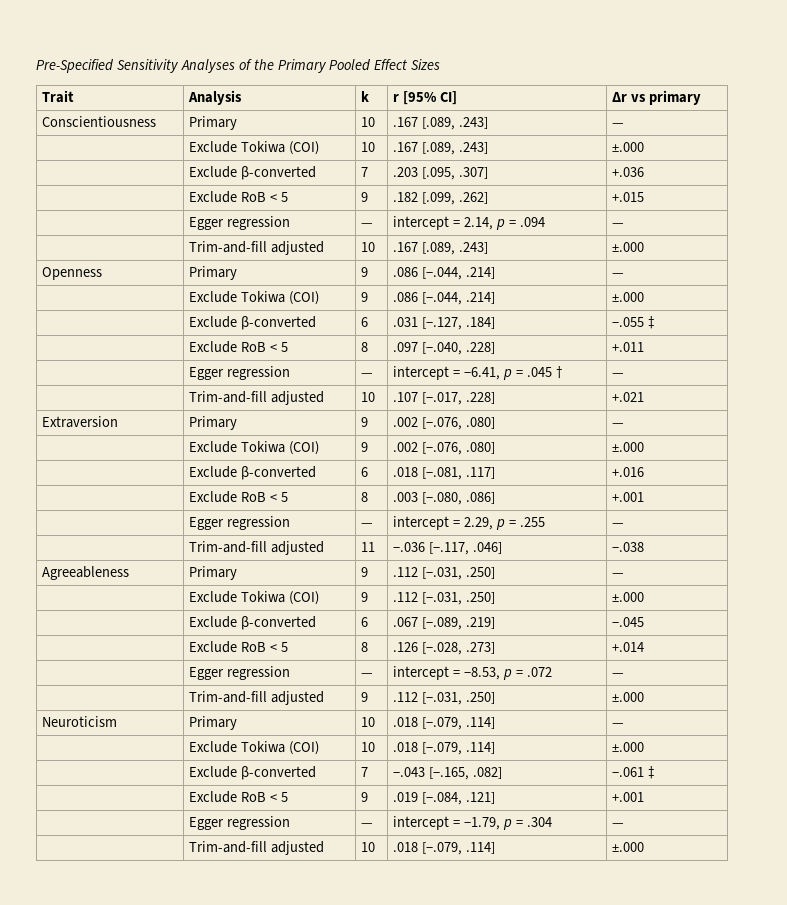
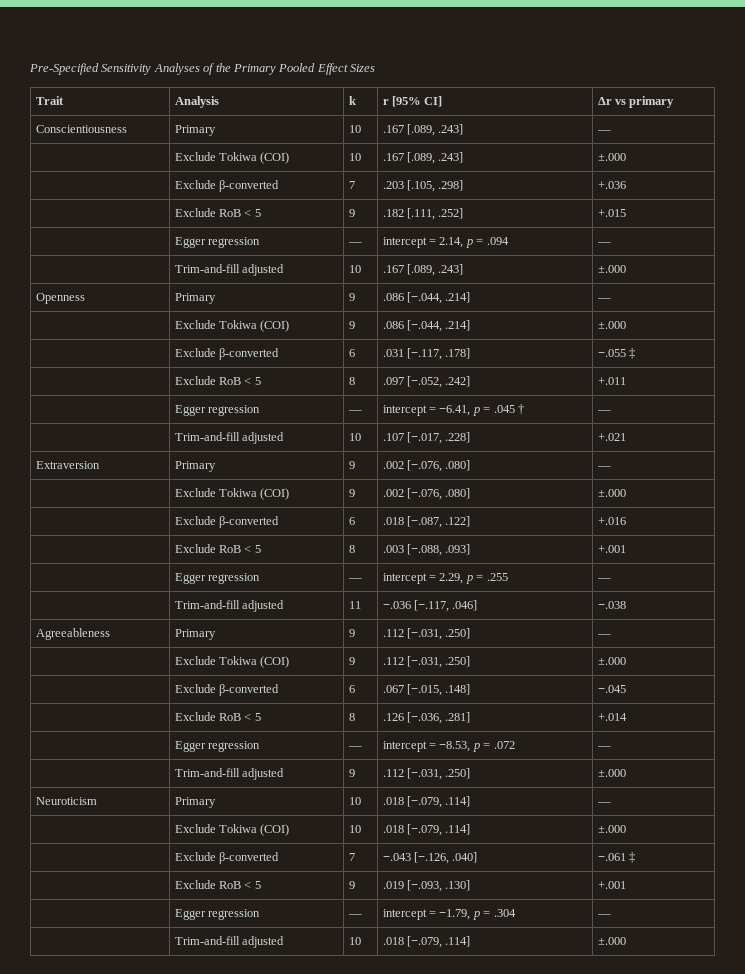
[422,167,489,180] [.095, .307] -> [407,180,464,192] [.105, .298]
[422,192,489,205] [.099, .262] -> [407,208,464,220] [.111, .252]
[422,317,496,330] [−.127, .184] -> [407,348,471,360] [−.117, .178]
[422,342,496,355] [−.040, .228] -> [407,376,471,388] [−.052, .242]
[422,467,496,480] [−.081, .117] -> [407,516,471,528] [−.087, .122]
[422,492,496,505] [−.080, .086] -> [407,544,471,556] [−.088, .093]
[422,617,496,630] [−.089, .219] -> [407,684,471,696] [−.015, .148]
[422,642,496,655] [−.028, .273] -> [407,712,471,724] [−.036, .281]
[429,767,503,780] [−.165, .082] -> [414,852,478,864] [−.126, .040]
[422,792,496,805] [−.084, .121] -> [407,880,471,892] [−.093, .130]

